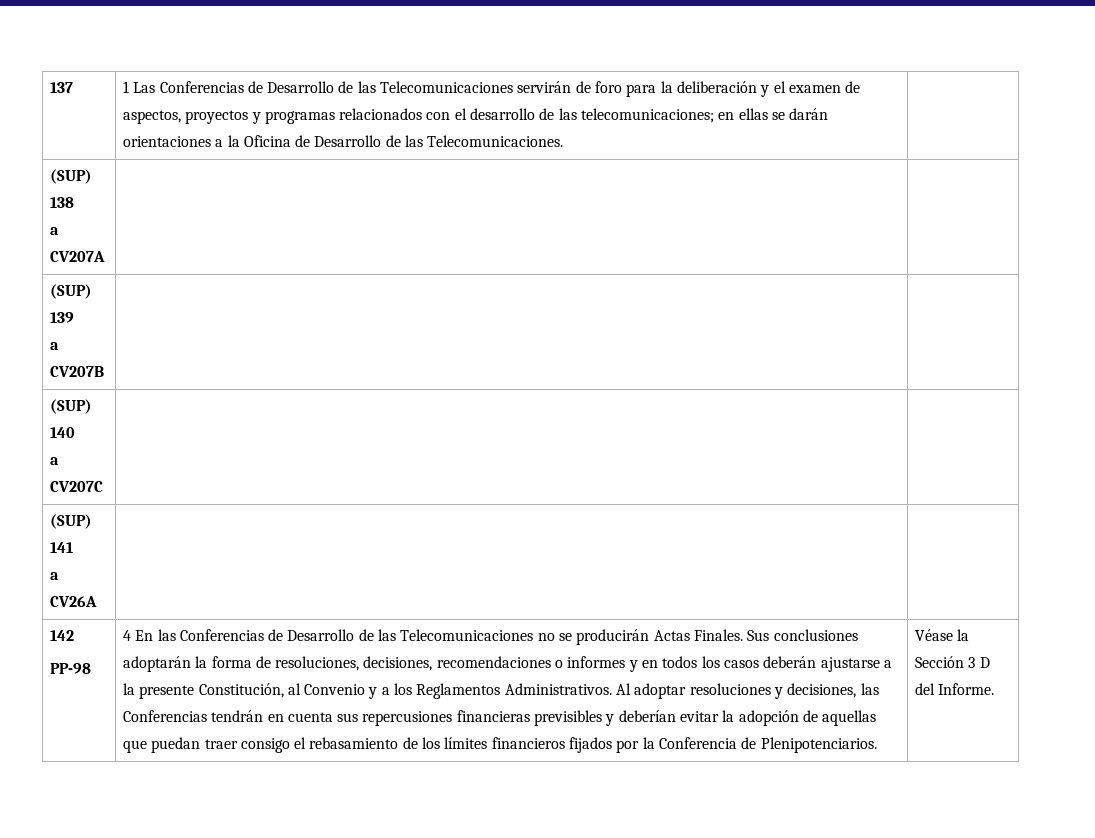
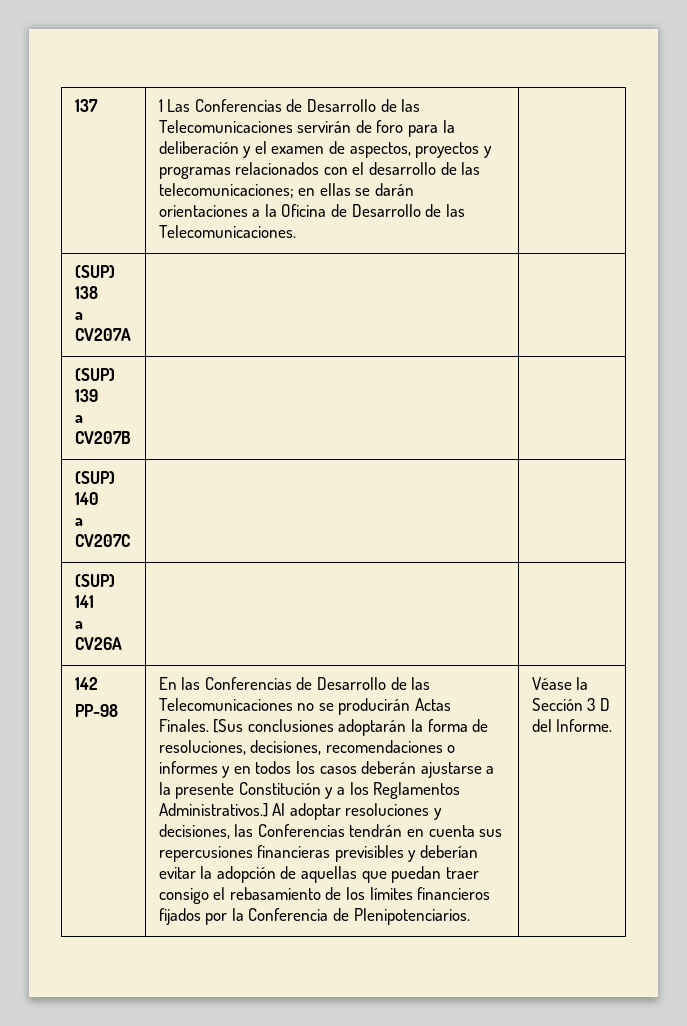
[122,630,131,641] 4 -> (118, 710) none
[747,630,770,641] Sus -> [213,719,244,733] [Sus
[198,683,366,698] Constitución, al Convenio -> [238,782,321,795] Constitución
[504,683,612,695] Administrativos. -> [158,803,268,817] Administrativos.]

